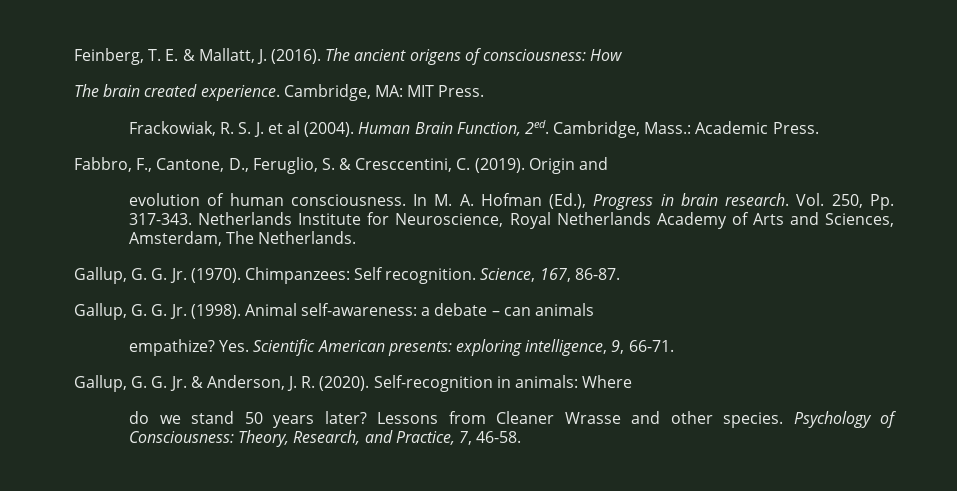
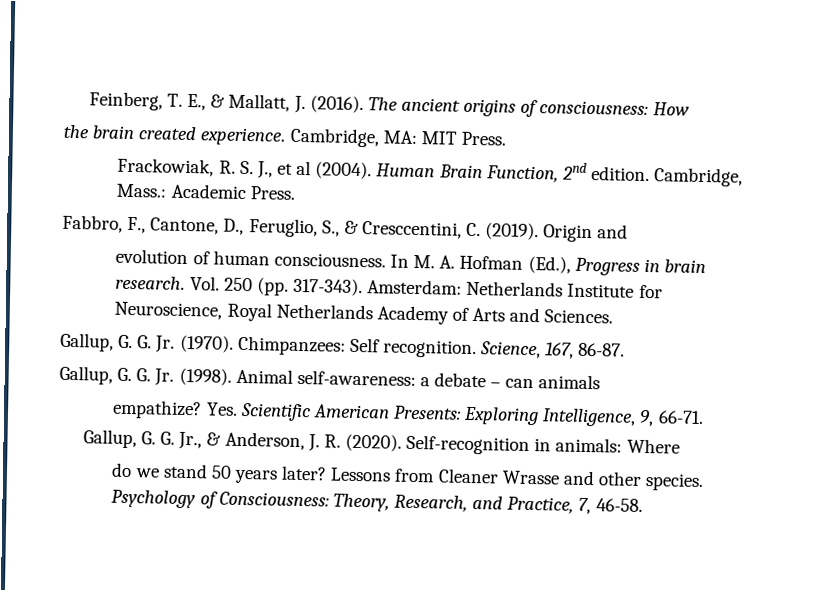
[165,49,179,61] E. -> [187,93,207,111] E.,
[409,49,461,65] origens -> [463,98,517,117] origins
[74,84,99,97] The -> [63,124,90,139] the
[253,122,264,137] J. -> [256,161,273,179] J.,
[524,120,549,134] 2ed. -> [561,162,650,182] 2nd edition.
[321,158,335,170] S. -> [321,220,340,237] S.,
[831,194,894,210] [129,213,193,225] 250, Pp. 317-343. -> [223,277,463,297] 250 (pp. 317-343). Amsterdam:
[824,213,894,227] [129,231,357,246] Sciences, Amsterdam, The Netherlands. -> [544,309,614,324] Sciences.
[387,339,608,356] presents: exploring intelligence, -> [392,405,637,427] Presents: Exploring Intelligence,
[169,376,187,391] Jr. -> [178,431,203,450] Jr.,

